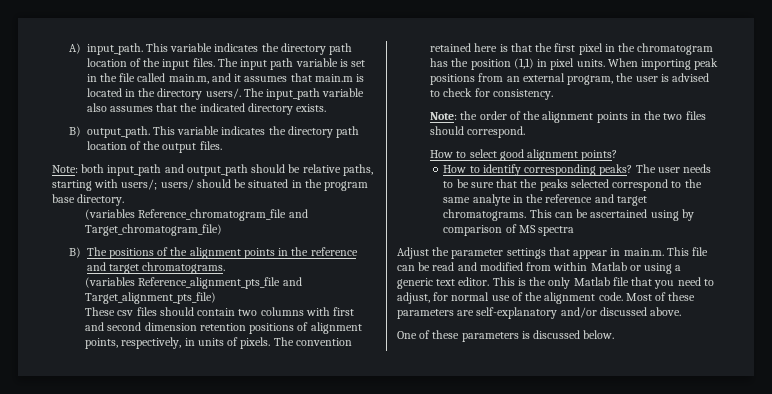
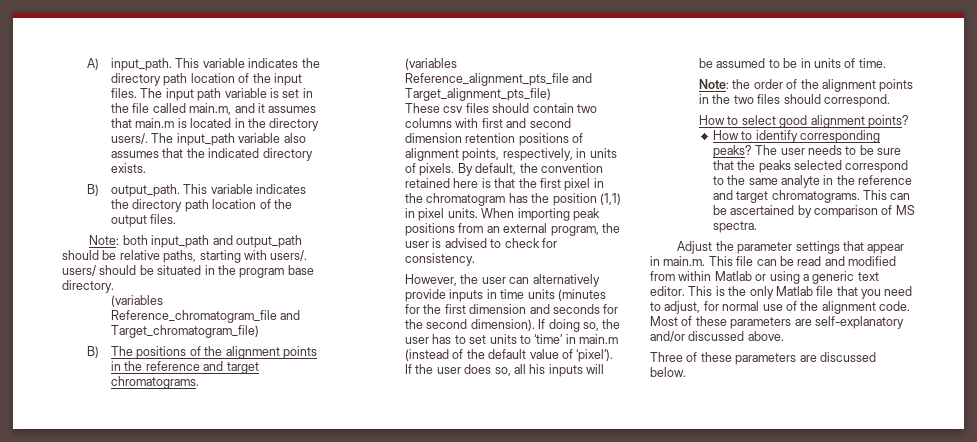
[121,179,158,190] users/; -> [270,250,308,261] users/.
[273,337,294,346] The -> [457,163,538,176] By default, the
(553, 94) none -> [405,274,600,287] [405,289,606,302] [405,304,619,314] [405,319,621,332] [405,334,619,344] [405,349,614,362] [405,364,605,377] [699,58,886,68] // However, the user can alternatively provide inputs in time units (minutes for the first dimension and seconds for the second dimension). If doing so, the user has to set units to ‘time’ in main.m (instead of the default value of ‘pixel’). If the user does so, all his inputs will be assumed to be in units of time.
[650,210,679,221] using -> (795, 210) none
[538,226,575,236] spectra -> [712,221,757,233] spectra.
[397,330,530,342] One of these parameters is -> [650,352,817,365] Three of these parameters are

